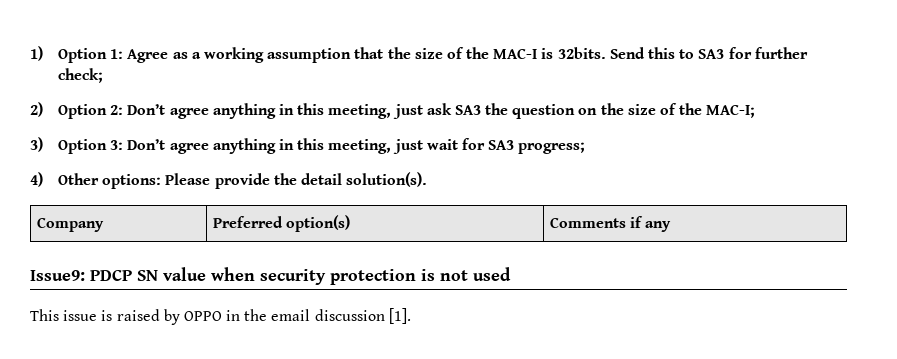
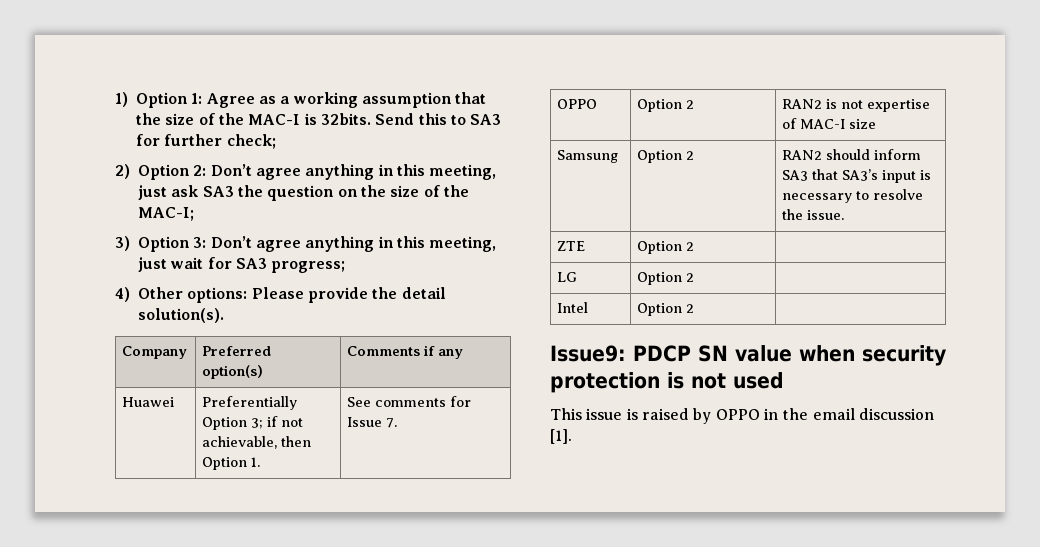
(671, 226) none -> [122,397,175,407] [202,396,298,410] [202,416,304,430] [202,436,312,449] [202,457,261,470] [347,396,472,407] [347,417,398,428] [557,99,598,109] [637,99,695,112] [782,99,931,112] [782,118,877,129] [557,150,619,163] [637,150,695,163] [782,149,922,160] [782,169,932,183] [782,189,924,203] [782,209,845,220] [557,241,586,251] [637,241,695,254] [557,272,578,282] [637,272,695,285] [557,302,589,313] [637,303,695,316] // Huawei | Preferentially Option 3; if not achievable, then Option 1. | See comments for Issue 7. // OPPO | Option 2 | RAN2 is not expertise of MAC-I size // Samsung | Option 2 | RAN2 should inform SA3 that SA3’s input is necessary to resolve the issue. // ZTE | Option 2 | // LG | Option 2 | // Intel | Option 2 |

